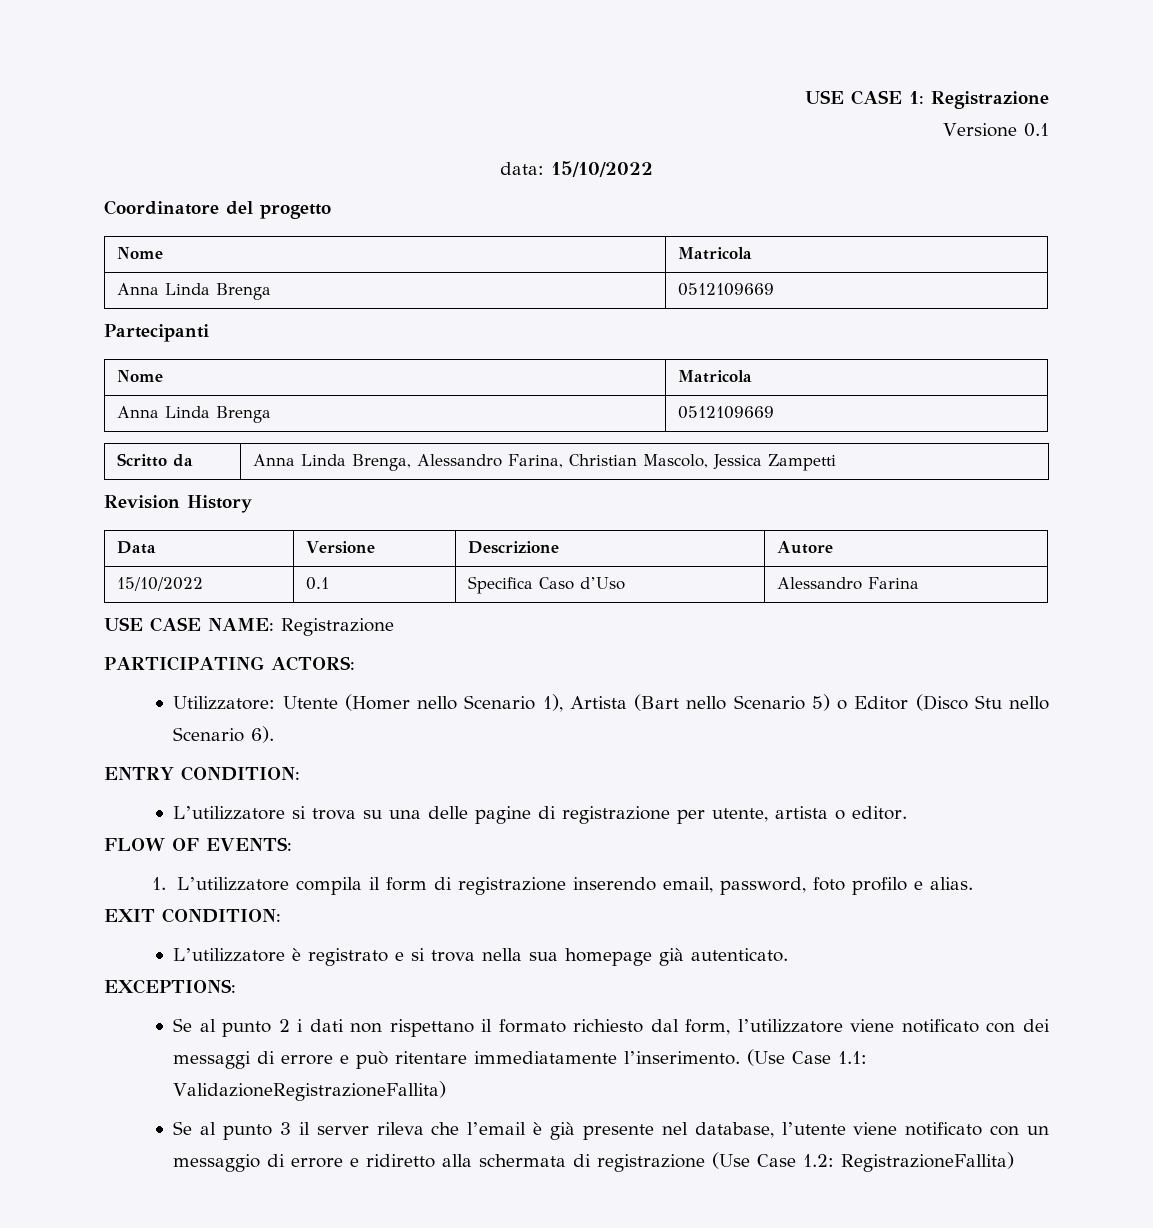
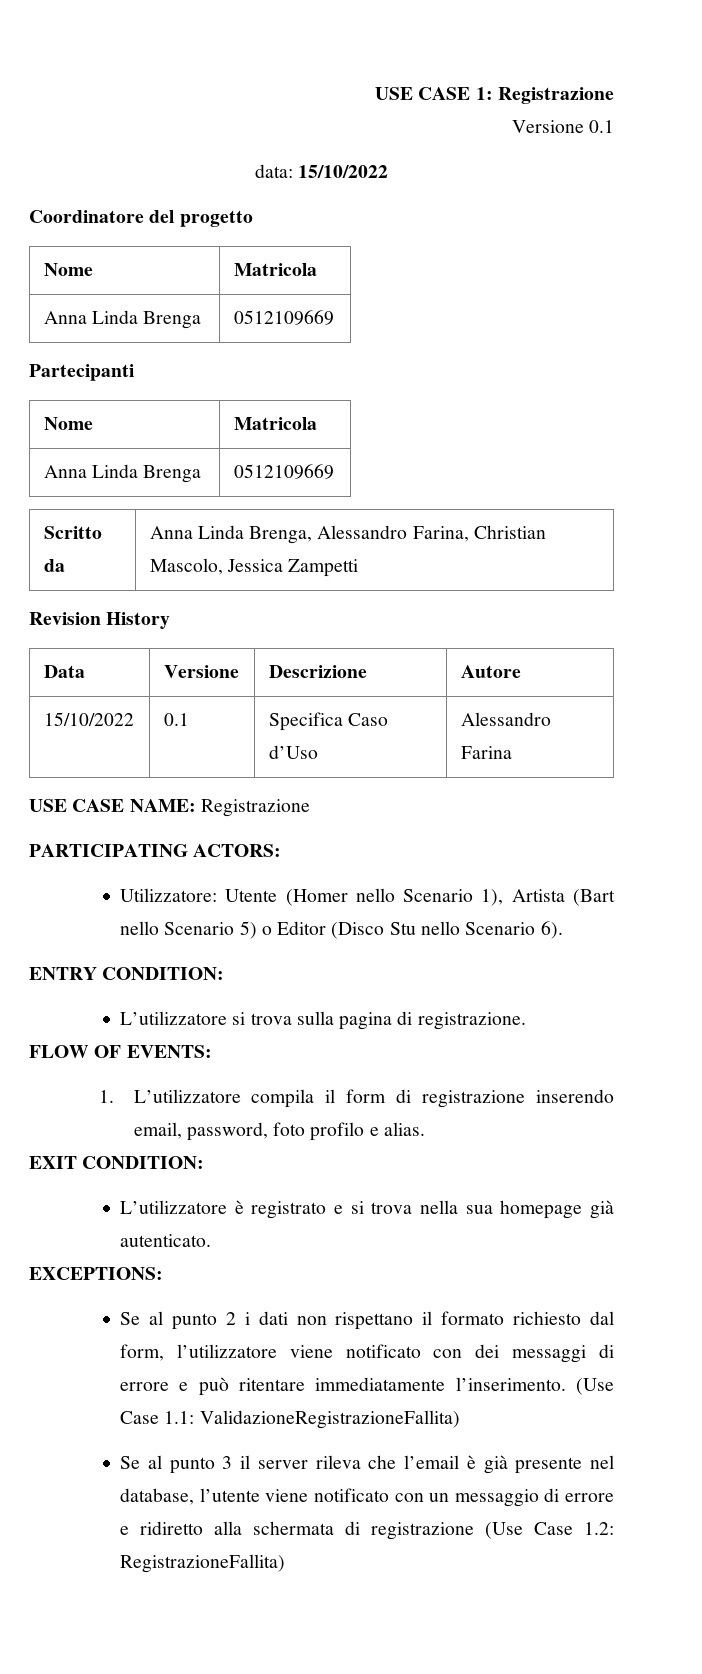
[363,806,908,824] su una delle pagine di registrazione per utente, artista o editor. -> [296,1011,526,1030] sulla pagina di registrazione.

